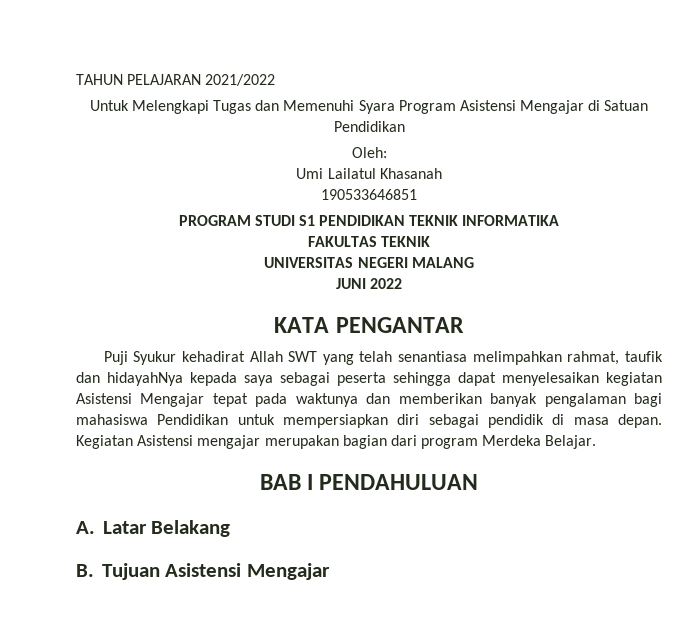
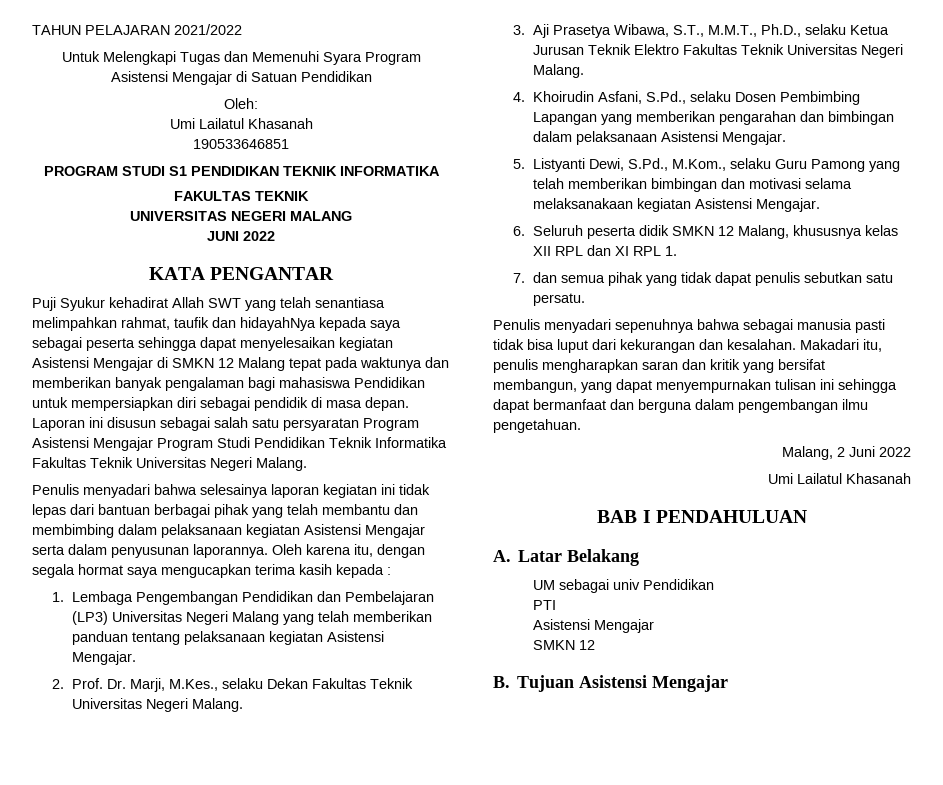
(205, 400) none -> [157,357,285,371] di SMKN 12 Malang
[76,435,597,449] Kegiatan Asistensi mengajar merupakan bagian dari program Merdeka Belajar. -> [32,417,419,431] [32,437,447,451] [32,457,307,471] [32,484,430,498] [32,504,418,518] [32,524,425,538] [32,544,425,558] [32,564,391,578] [51,591,434,605] [71,611,432,625] [71,631,384,645] [71,651,136,665] [51,678,413,692] [71,698,243,712] [512,24,889,38] [532,44,903,58] [532,64,584,78] [512,91,860,105] [532,111,894,125] [532,131,786,145] [512,158,900,172] [532,178,852,192] [532,198,820,212] [512,225,898,239] [532,245,677,256] [512,272,893,286] [532,293,585,306] [493,319,885,333] [493,339,882,353] [493,359,825,373] [493,379,897,393] [493,399,868,413] [493,419,581,433] [782,446,911,460] [768,473,911,484] Laporan ini disusun sebagai salah satu persyaratan Program Asistensi Mengajar Program Studi Pendidikan Teknik Informatika Fakultas Teknik Universitas Negeri Malang. // Penulis menyadari bahwa selesainya laporan kegiatan ini tidak lepas dari bantuan berbagai pihak yang telah membantu dan membimbing dalam pelaksanaan kegiatan Asistensi Mengajar serta dalam penyusunan laporannya. Oleh karena itu, dengan segala hormat saya mengucapkan terima kasih kepada : // 1. Lembaga Pengembangan Pendidikan dan Pembelajaran (LP3) Universitas Negeri Malang yang telah memberikan panduan tentang pelaksanaan kegiatan Asistensi Mengajar. // 2. Prof. Dr. Marji, M.Kes., selaku Dekan Fakultas Teknik Universitas Negeri Malang. // 3. Aji Prasetya Wibawa, S.T., M.M.T., Ph.D., selaku Ketua Jurusan Teknik Elektro Fakultas Teknik Universitas Negeri Malang. // 4. Khoirudin Asfani, S.Pd., selaku Dosen Pembimbing Lapangan yang memberikan pengarahan dan bimbingan dalam pelaksanaan Asistensi Mengajar. // 5. Listyanti Dewi, S.Pd., M.Kom., selaku Guru Pamong yang telah memberikan bimbingan dan motivasi selama melaksanakaan kegiatan Asistensi Mengajar. // 6. Seluruh peserta didik SMKN 12 Malang, khususnya kelas XII RPL dan XI RPL 1. // 7. dan semua pihak yang tidak dapat penulis sebutkan satu persatu. // Penulis menyadari sepenuhnya bahwa sebagai manusia pasti tidak bisa luput dari kekurangan dan kesalahan. Makadari itu, penulis mengharapkan saran dan kritik yang bersifat membangun, yang dapat menyempurnakan tulisan ini sehingga dapat bermanfaat dan berguna dalam pengembangan ilmu pengetahuan. // Malang, 2 Juni 2022 // Umi Lailatul Khasanah
(231, 528) none -> [532,579,714,593] [532,600,556,610] [532,619,654,633] [532,640,595,650] // UM sebagai univ Pendidikan // PTI // Asistensi Mengajar // SMKN 12

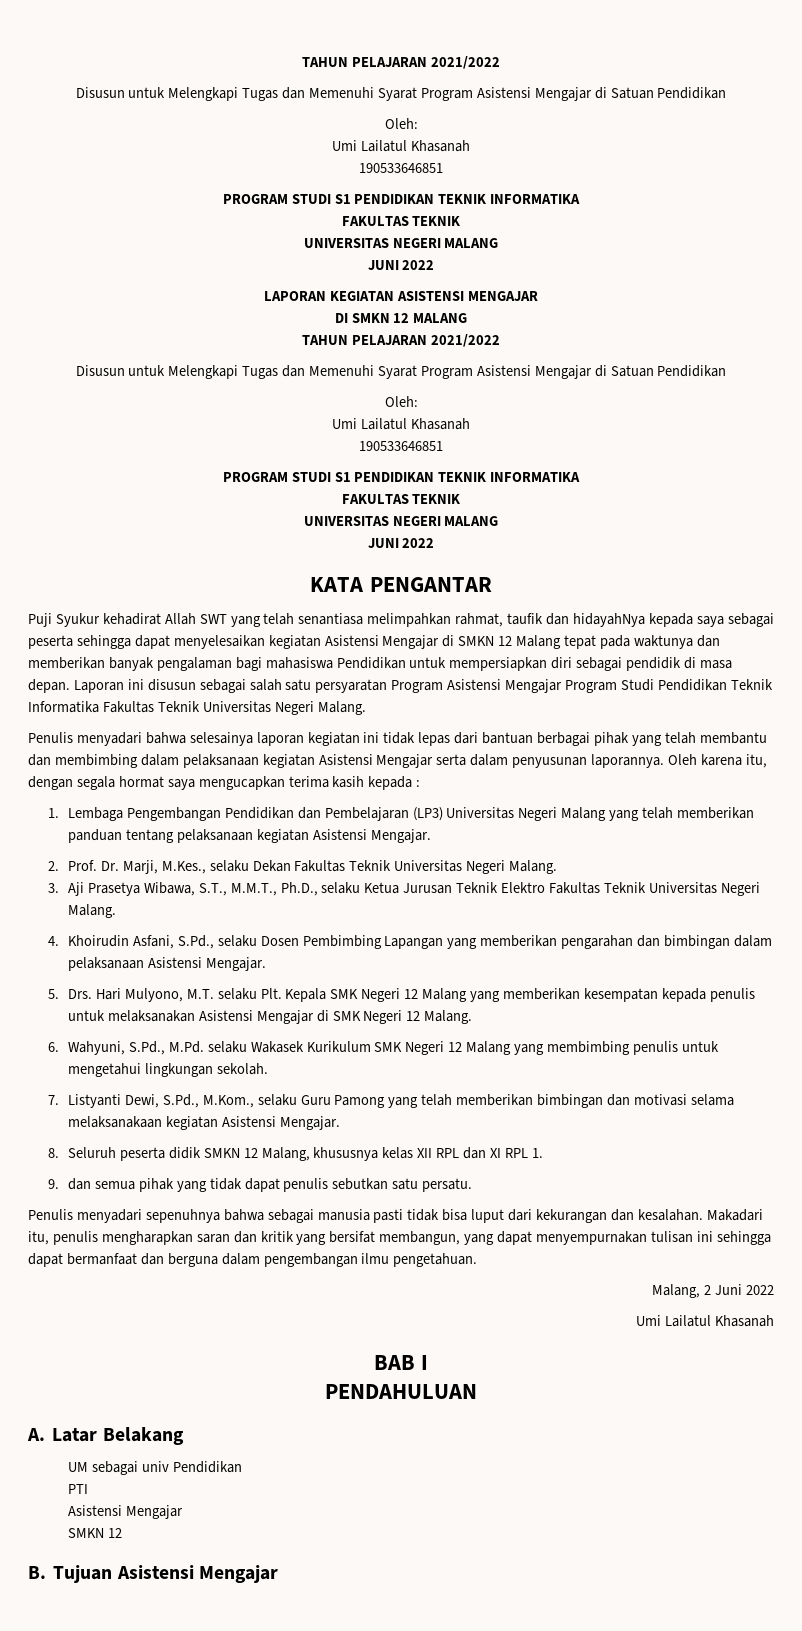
[32,24,242,35] [61,51,362,65] TAHUN PELAJARAN 2021/2022 // Untuk Melengkapi Tugas dan Memenuhi Syara -> [302,56,500,69] [75,87,727,101] [384,118,418,129] [332,140,470,152] [359,163,443,173] [222,194,581,204] [341,216,461,226] [303,238,499,248] [367,260,435,270] [264,291,538,301] [334,313,468,323] [302,334,500,347] [75,365,417,379] TAHUN PELAJARAN 2021/2022 // Disusun untuk Melengkapi Tugas dan Memenuhi Syarat Program Asistensi Mengajar di Satuan Pendidikan // Oleh: // Umi Lailatul Khasanah // 190533646851 // PROGRAM STUDI S1 PENDIDIKAN TEKNIK INFORMATIKA // FAKULTAS TEKNIK // UNIVERSITAS NEGERI MALANG // JUNI 2022 // LAPORAN KEGIATAN ASISTENSI MENGAJAR // DI SMKN 12 MALANG // TAHUN PELAJARAN 2021/2022 // Disusun untuk Melengkapi Tugas dan Memenuhi Syarat
(525, 164) none -> [67,988,755,1002] [67,1010,473,1024] [47,1041,719,1055] [67,1063,268,1077] [47,1095,59,1105] Drs. Hari Mulyono, M.T. selaku Plt. Kepala SMK Negeri 12 Malang yang memberikan kesempatan kepada penulis untuk melaksanakan Asistensi Mengajar di SMK Negeri 12 Malang. // 6. Wahyuni, S.Pd., M.Pd. selaku Wakasek Kurikulum SMK Negeri 12 Malang yang membimbing penulis untuk mengetahui lingkungan sekolah. // 7.
[512,226,525,236] 6. -> [47,1148,59,1158] 8.
[512,273,525,283] 7. -> [47,1179,59,1189] 9.
(651, 516) none -> (429, 1362) //

